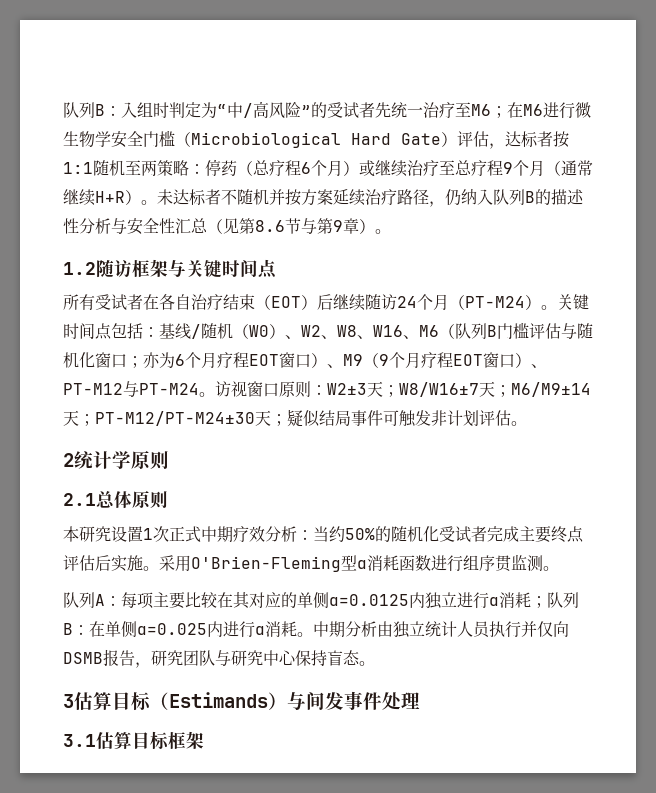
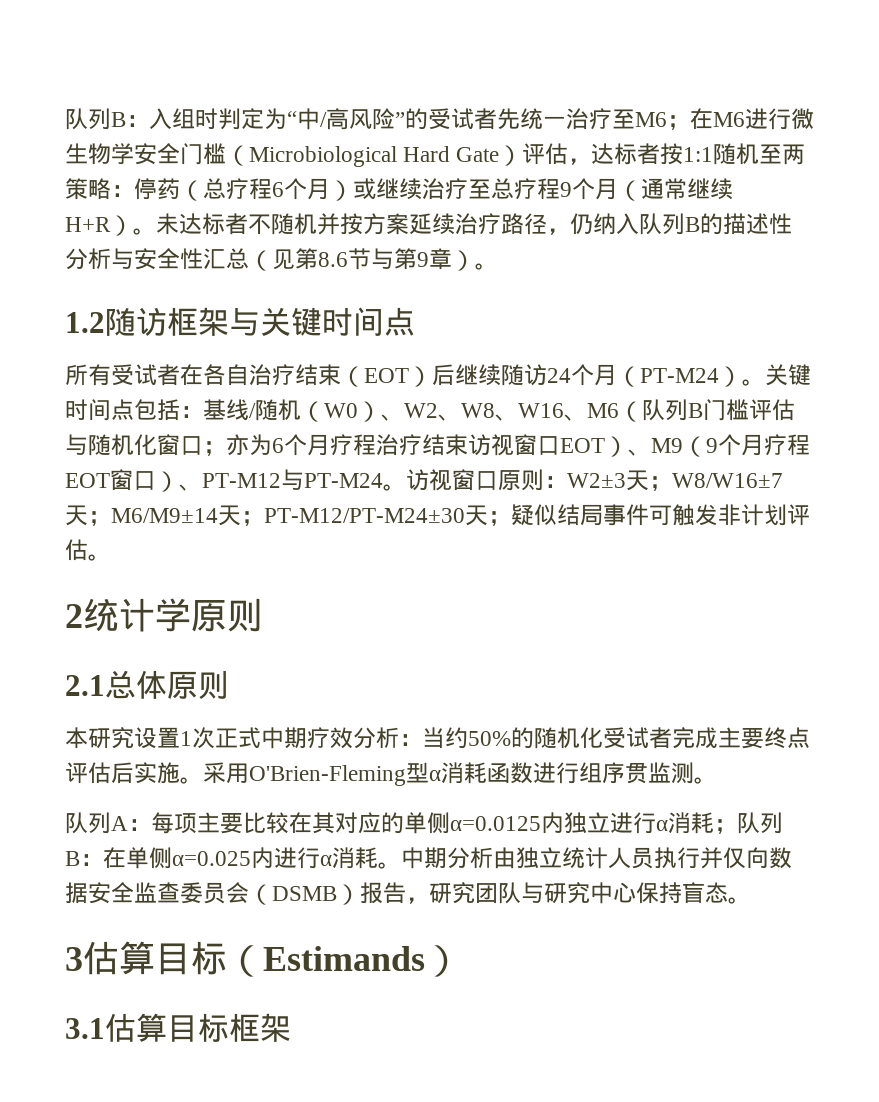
[249,352,311,368] EOT窗口 -> [376,434,605,456] 治疗结束访视窗口EOT
[63,652,103,664] DSMB -> [769,847,792,869] [65,882,360,905] 数据安全监查委员会（DSMB）
[287,691,420,710] 与间发事件处理 -> (461, 961) none

